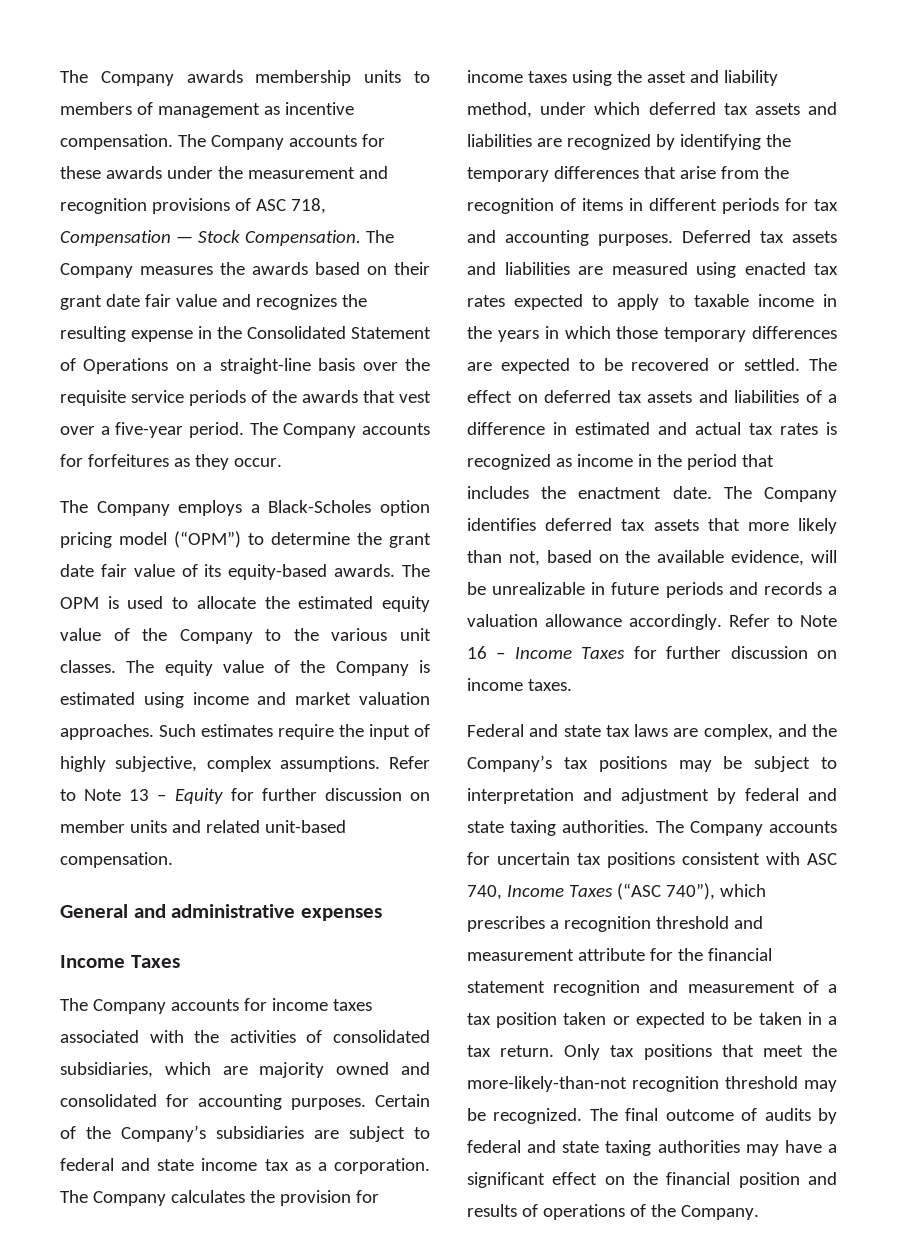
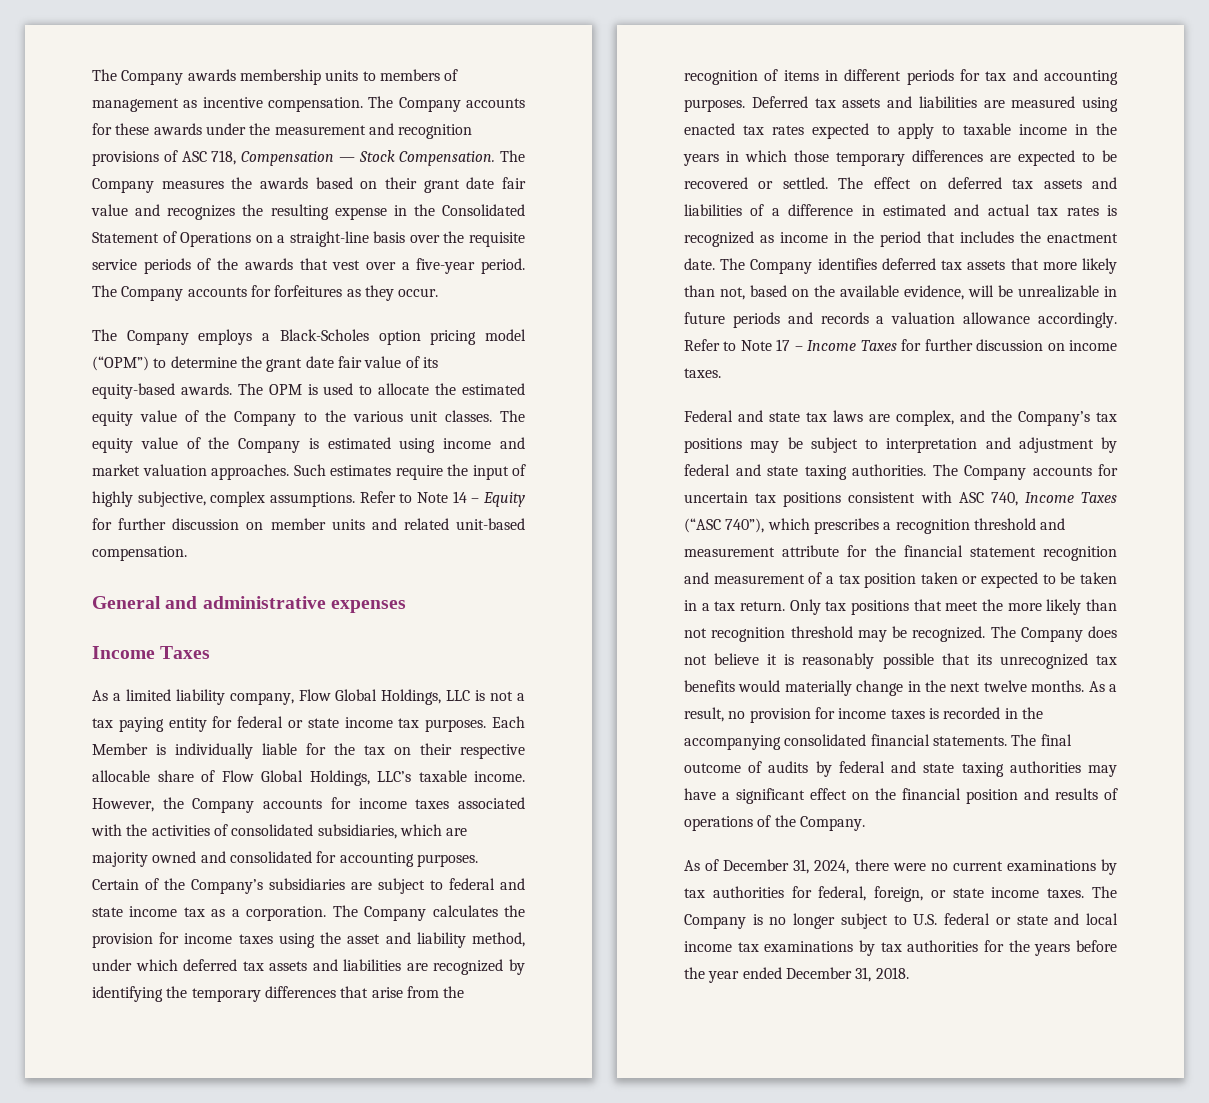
[129,789,150,801] 13 -> [452,491,467,503] 14
[60,998,88,1011] The -> [92,689,526,705] [92,716,525,732] [92,743,525,759] [92,770,525,786] [92,797,184,812] As a limited liability company, Flow Global Holdings, LLC is not a tax paying entity for federal or state income tax purposes. Each Member is individually liable for the tax on their respective allocable share of Flow Global Holdings, LLC’s taxable income. However, the
[467,646,487,659] 16 -> [776,339,791,351] 17
[467,1076,627,1092] more-likely-than-not -> [1007,599,1117,615] [684,628,707,638] more likely than not
(618, 1114) none -> [1020,626,1117,642] [684,653,1117,669] [684,680,1117,696] [684,707,1043,723] [684,734,1037,750] Company does not believe it is reasonably possible that its unrecognized tax benefits would materially change in the next twelve months. As a result, no provision for income taxes is recorded in the accompanying consolidated financial statements. The
(759, 1212) none -> [684,859,1117,875] [684,886,1117,902] [684,913,1118,929] [684,940,1117,956] [684,967,909,983] // As of December 31, 2024, there were no current examinations by tax authorities for federal, foreign, or state income taxes. The Company is no longer subject to U.S. federal or state and local income tax examinations by tax authorities for the years before the year ended December 31, 2018.

